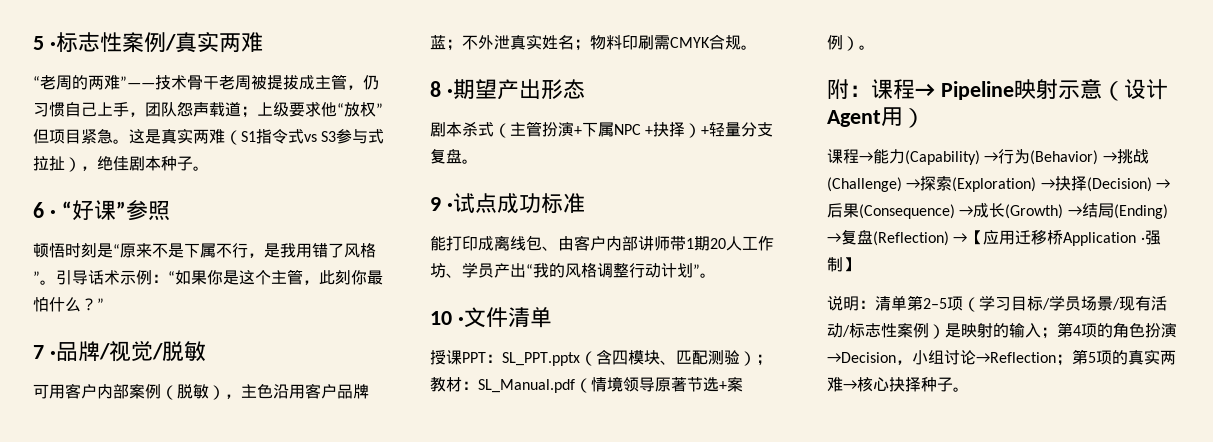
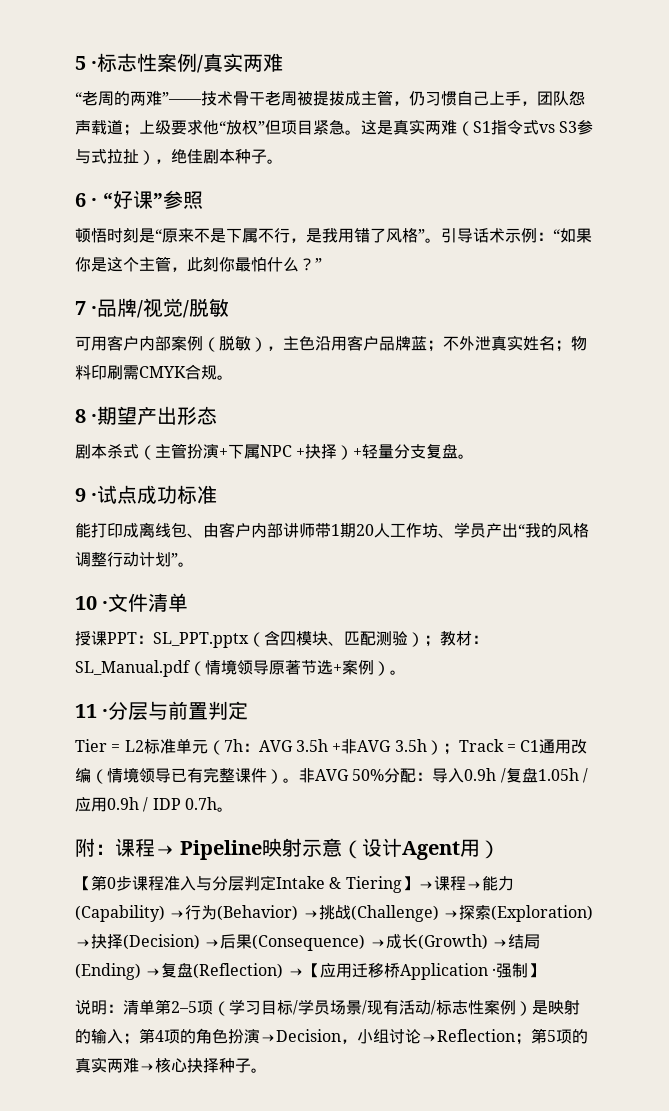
(875, 47) none -> [75,701,249,721] [75,738,588,755] [75,767,588,784] [75,797,233,812] // 11 ·分层与前置判定 // Tier = L2标准单元（7h：AVG 3.5h +非AVG 3.5h）；Track = C1通用改编（情境领导已有完整课件）。非AVG 50%分配：导入0.9h /复盘1.05h /应用0.9h / IDP 0.7h。
(925, 118) none -> [75,875,434,893] 【第0步课程准入与分层判定Intake & Tiering】→

